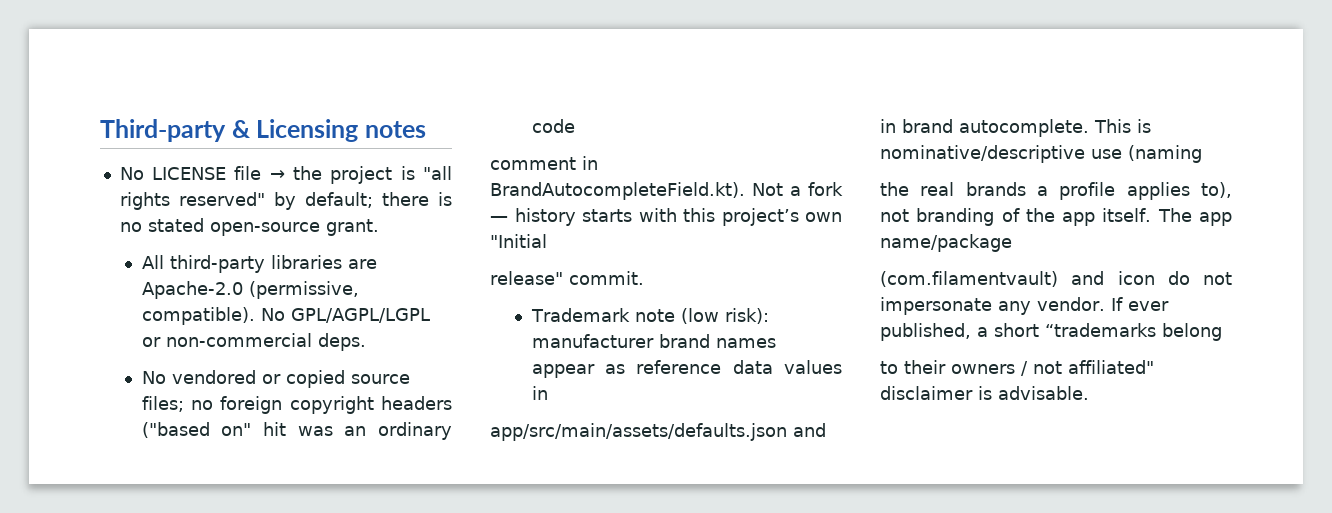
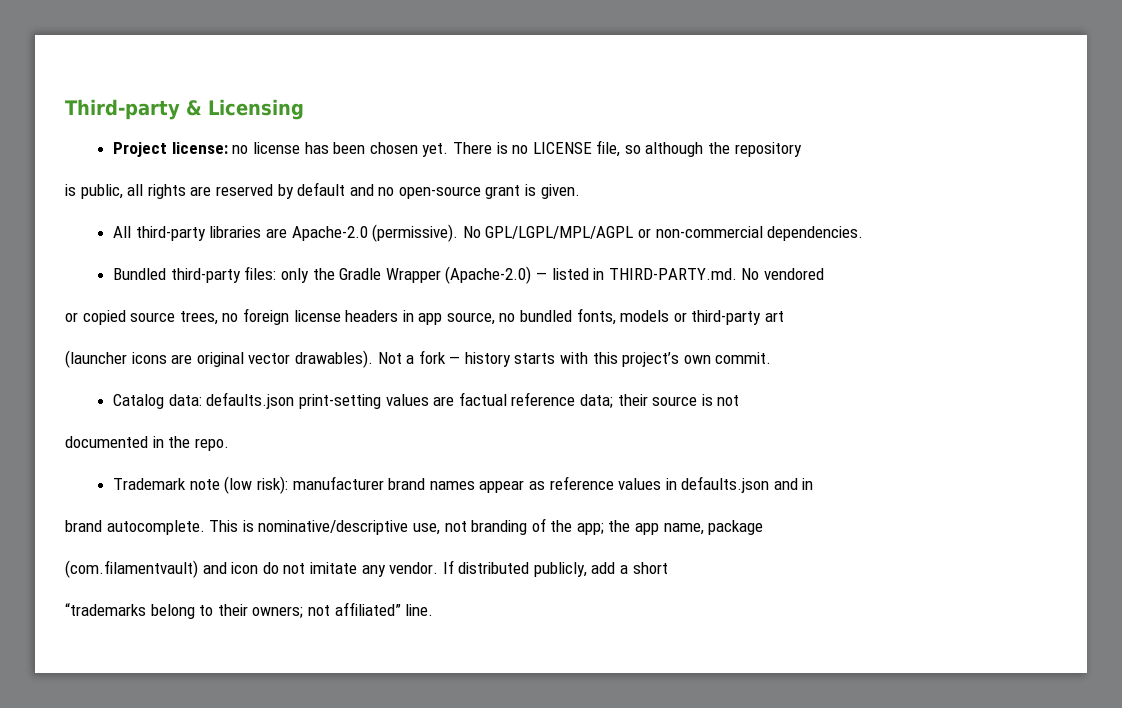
[364,121,426,138] [119,166,452,184] [119,192,452,210] [119,218,379,236] notes // No LICENSE file → the project is "all rights reserved" by default; there is no stated open-source grant. -> [113,140,802,157] [65,182,580,199] // Project license: no license has been chosen yet. There is no LICENSE file, so although the repository // is public, all rights are reserved by default and no open-source grant is given.
[248,281,359,299] [141,307,430,325] [141,333,366,351] (permissive, compatible). No GPL/AGPL/LGPL or non-commercial deps. // -> [372,224,864,242] [113,266,737,284] (permissive). No GPL/LGPL/MPL/AGPL or non-commercial dependencies. // Bundled third-party files: only the Gradle Wrapper (Apache-2.0) — listed in THIRD-PARTY.md.
(256, 377) none -> (824, 274) //
[141,396,184,412] files; -> [179,311,218,325] trees,
[289,396,452,414] [141,422,452,440] [531,119,575,133] [490,156,598,170] [490,182,745,200] copyright headers ("based on" hit was an ordinary code // comment in BrandAutocompleteField.kt). -> [293,308,785,325] [65,350,373,368] license headers in app source, no bundled fonts, models or third-party art // (launcher icons are original vector drawables).
[490,234,547,248] [490,271,644,285] "Initial // release" commit. -> [715,352,772,364] [113,392,740,409] [65,436,229,451] commit. // Catalog data: defaults.json print-setting values are factual reference data; their source is not // documented in the repo.
[732,360,773,374] data -> (614, 483) none
[490,423,787,441] // app/src/main/assets/defaults.json -> [681,476,770,493] defaults.json
(896, 126) none -> (814, 484) //
[1091,145,1202,163] [880,182,1232,200] [880,208,1232,226] [880,234,1012,252] use (naming // the real brands a profile applies to), not branding of the app itself. The app name/package -> [412,518,764,535] use, not branding of the app; the app name, package
[880,297,992,315] impersonate -> [309,562,357,574] imitate
[1127,301,1169,311] [880,323,971,341] ever published, -> [458,562,616,577] distributed publicly, add
(1039, 330) none -> (668, 568) //
(1222, 332) // -> (195, 611) none
[951,360,1154,376] [880,386,1089,400] owners / not affiliated" disclaimer is advisable. -> [252,602,434,618] owners; not affiliated” line.

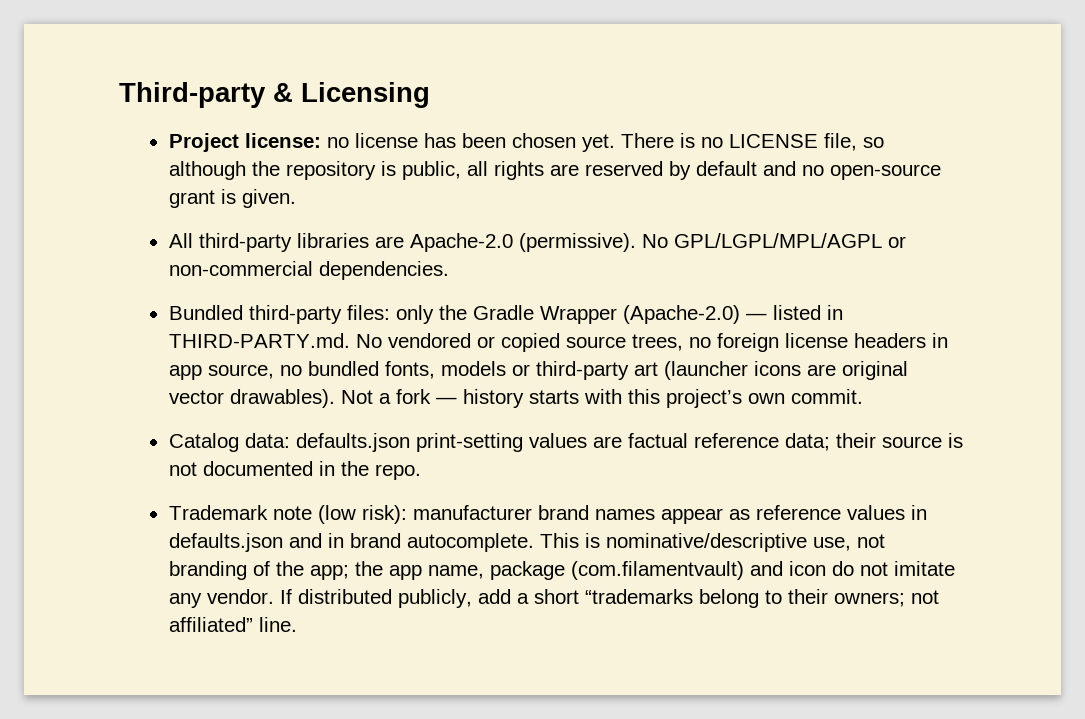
(802, 149) // -> (376, 170) none
(824, 274) // -> (471, 340) none
(785, 316) // -> (658, 369) none
(740, 400) // -> (197, 469) none
(814, 484) // -> (344, 540) none
(764, 527) // -> (565, 570) none
(668, 568) // -> (579, 596) none

